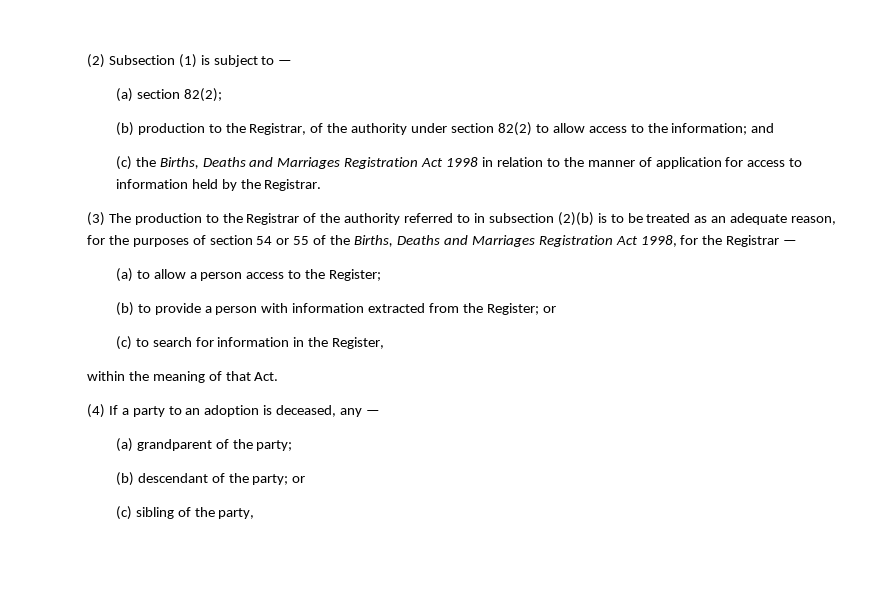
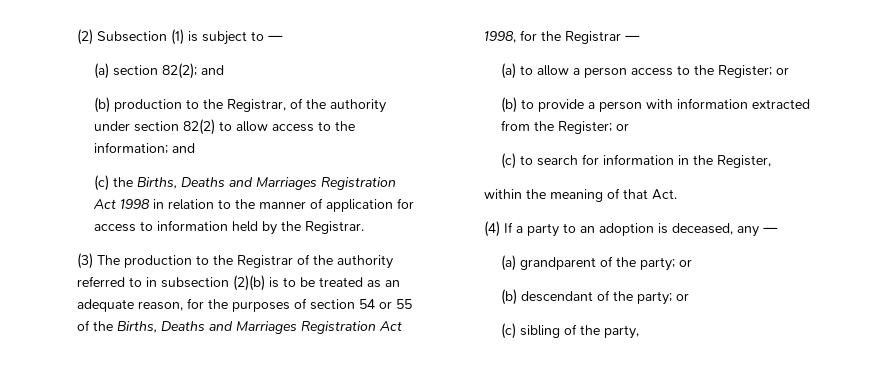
(222, 95) none -> [201,65,225,75] and
(382, 275) none -> [776,67,790,75] or
(293, 445) none -> [679,259,693,267] or

